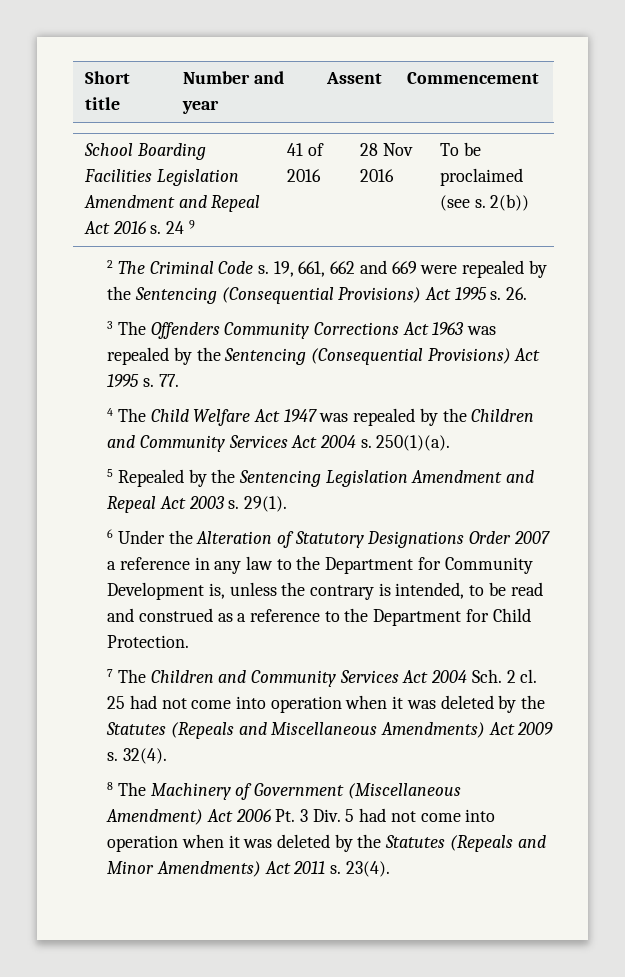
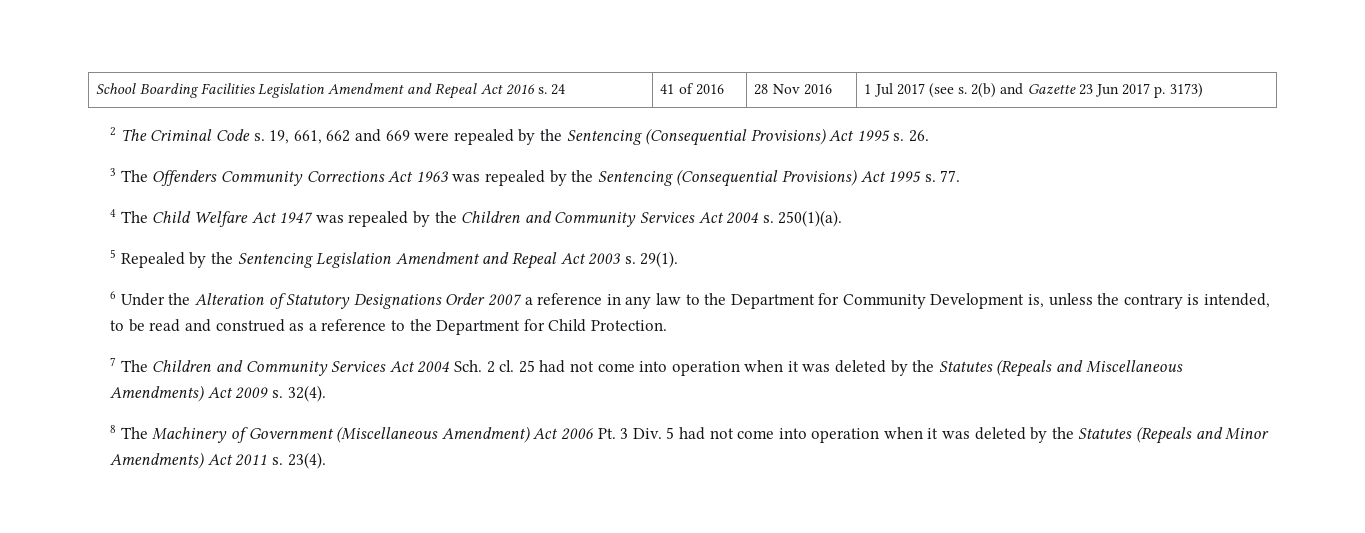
[85,71,131,84] [85,97,121,110] [183,71,284,84] [182,100,220,114] [326,72,383,84] [407,72,540,84] Short title | Number and year | Assent | Commencement // -> (96, 88) none
[188,220,195,229] 9 -> (566, 89) none
[440,142,481,156] [440,168,524,186] [440,194,530,211] To be proclaimed (see s. 2(b)) -> [864,83,1203,98] 1 Jul 2017 (see s. 2(b) and Gazette 23 Jun 2017 p. 3173)

